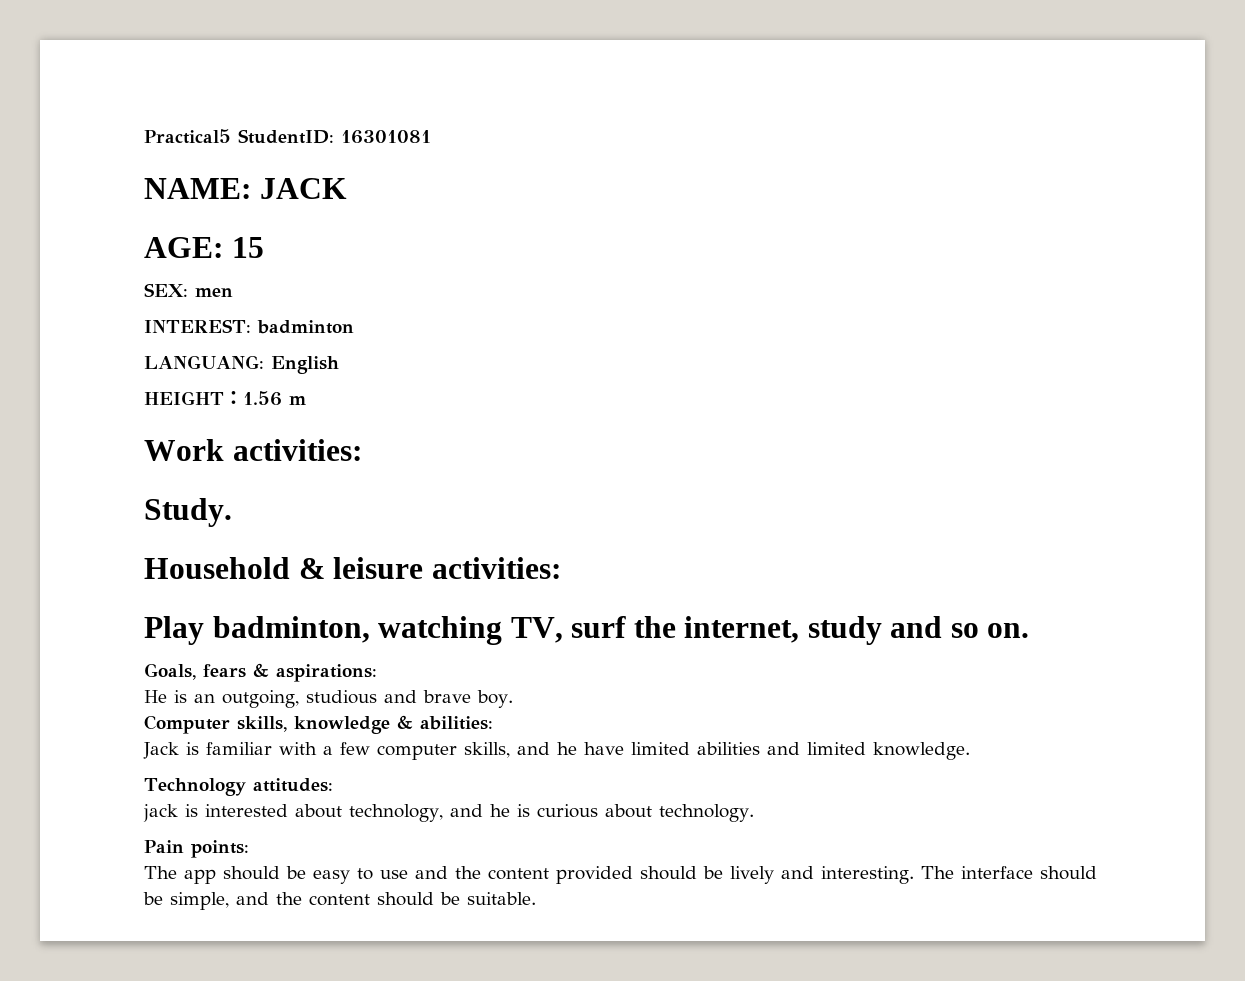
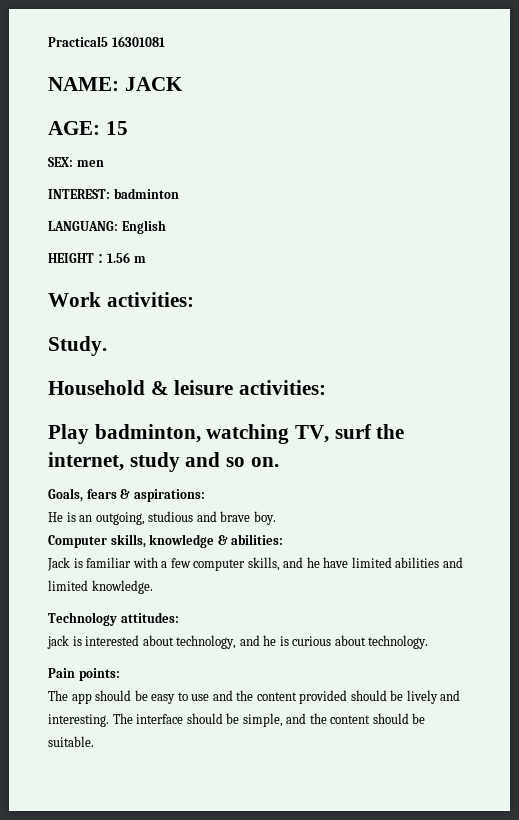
[238,129,334,144] StudentID: -> (108, 41) none

